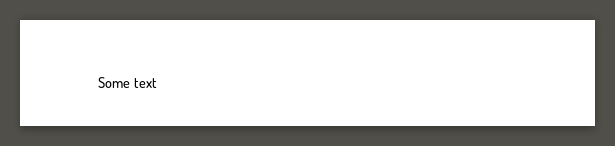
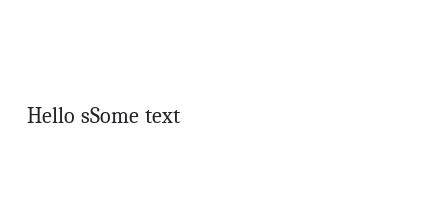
[98,77,130,88] Some -> [27,107,139,123] Hello sSome

